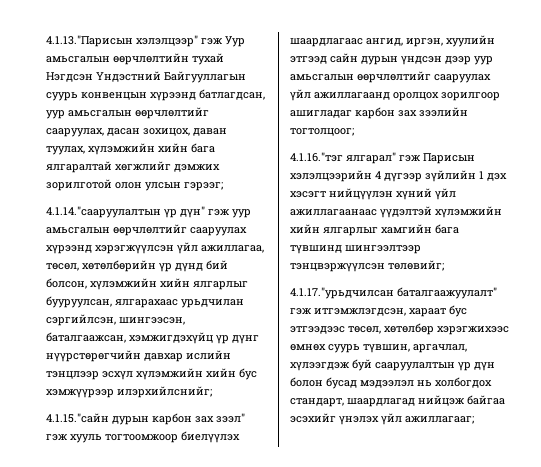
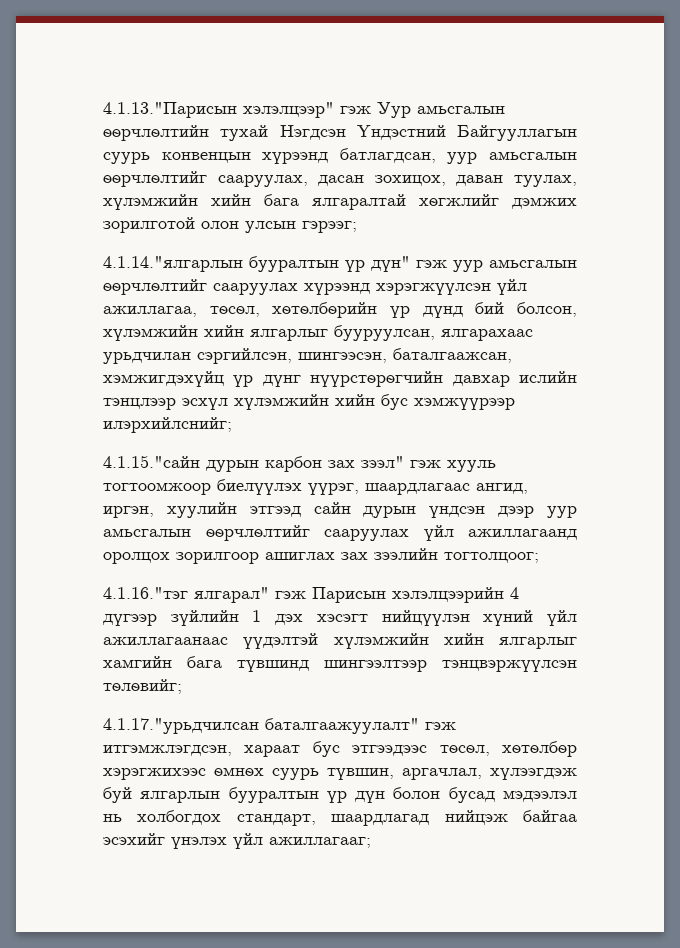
[46,206,161,218] 4.1.14."сааруулалтын -> [103,256,339,272] 4.1.14."ялгарлын бууралтын
(240, 437) none -> [308,483,359,495] үүрэг,
[290,107,395,119] ашигладаг карбон -> [265,552,335,560] ашиглах
[375,362,455,371] сааруулалтын -> [140,787,319,803] ялгарлын бууралтын

